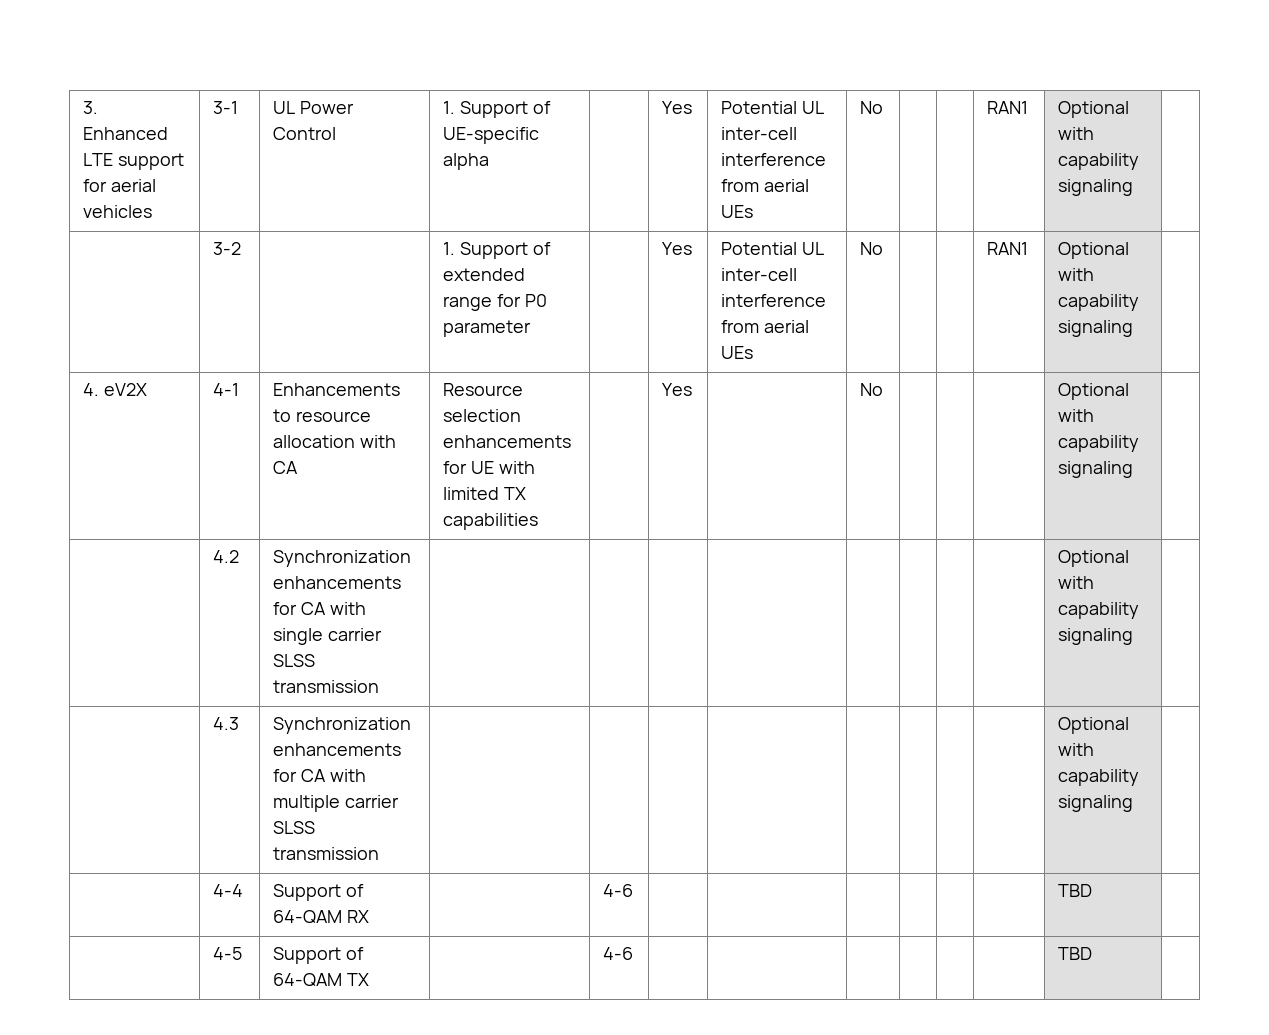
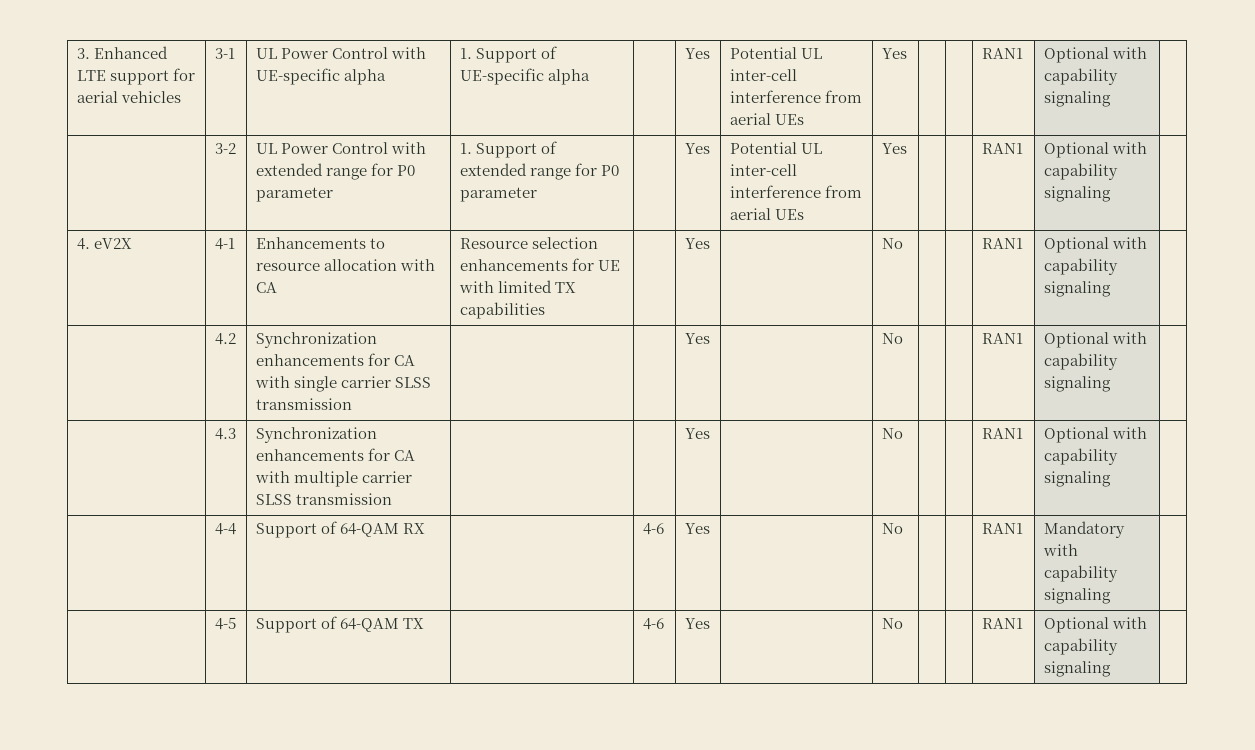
(337, 133) none -> [390,47,426,59] [255,68,386,85] with UE-specific alpha
[860,101,884,114] No -> [881,48,907,59] Yes
(242, 248) none -> [255,142,426,154] [255,163,415,180] [255,187,333,202] UL Power Control with extended range for P0 parameter
[860,242,884,255] No -> [881,143,907,154] Yes
(884, 389) none -> [981,238,1023,249] RAN1
(380, 686) | | | | | -> [684,333,710,344] [881,333,903,344] [981,333,1023,344] Yes | | No | | | RAN1
(380, 853) | | | | | -> [684,428,710,439] [881,428,903,439] [981,428,1023,439] Yes | | No | | | RAN1
[1058,884,1093,897] | | | | | | TBD -> [684,523,710,534] [881,523,903,534] [981,523,1023,534] [1043,521,1125,538] [1042,544,1078,556] [1043,565,1118,582] [1043,588,1111,604] Yes | | No | | | RAN1 | Mandatory with capability signaling
[1058,947,1093,960] | | | | | | TBD -> [684,618,710,629] [881,618,903,629] [981,618,1023,629] [1043,617,1147,633] [1043,638,1118,655] [1043,661,1111,677] Yes | | No | | | RAN1 | Optional with capability signaling

